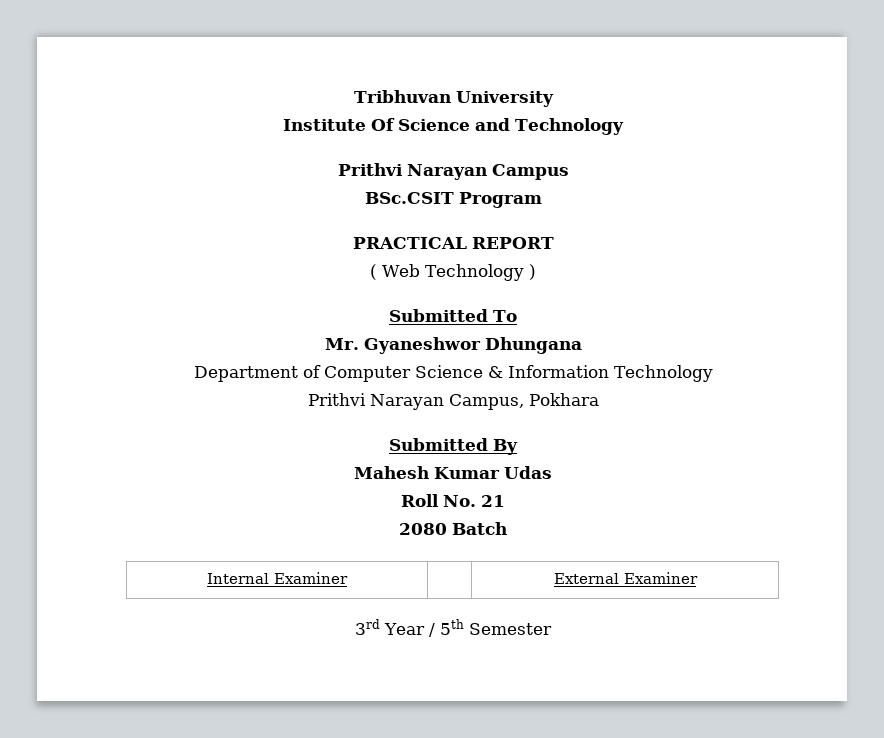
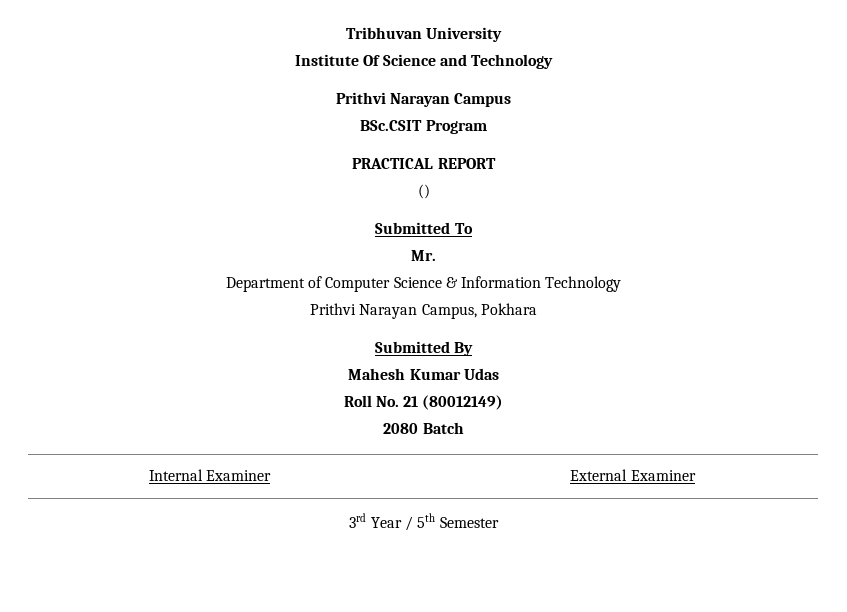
[370,264,536,281] ( Web Technology ) -> [417,184,430,199] ()
[363,337,582,354] Gyaneshwor Dhungana -> (436, 255) none
(505, 501) none -> [422,395,504,410] (80012149)

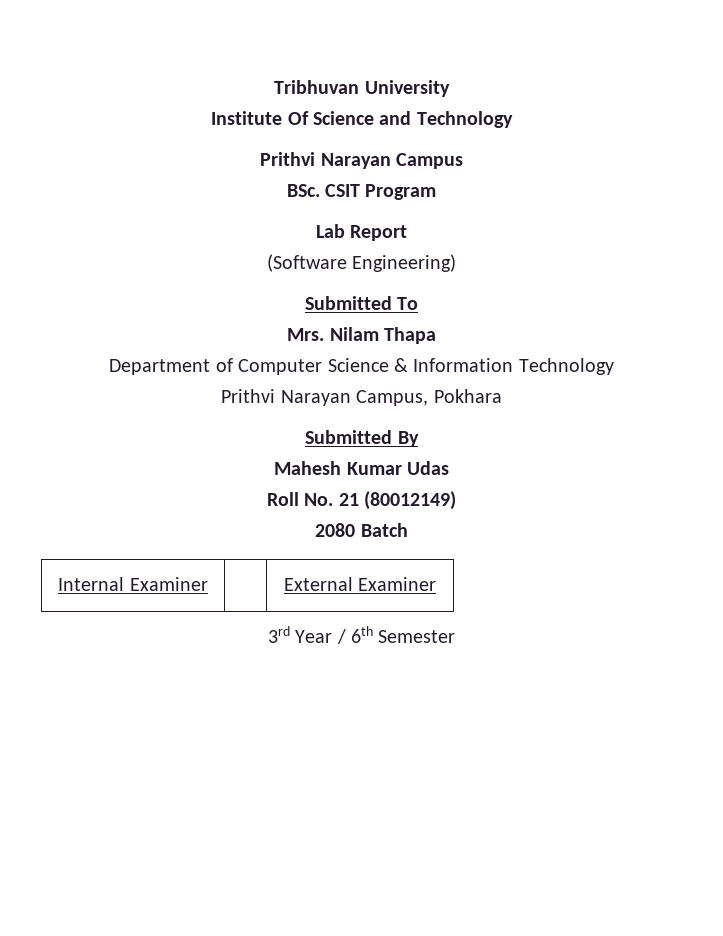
[360,120,423,131] BSc.CSIT -> [286,184,360,197] BSc. CSIT
[352,158,496,169] [417,184,430,199] PRACTICAL REPORT // () -> [315,224,408,241] [266,254,457,272] Lab Report // (Software Engineering)
[411,250,436,261] Mr. -> [287,327,436,344] Mrs. Nilam Thapa
[417,513,436,528] 5th -> [350,626,373,643] 6th

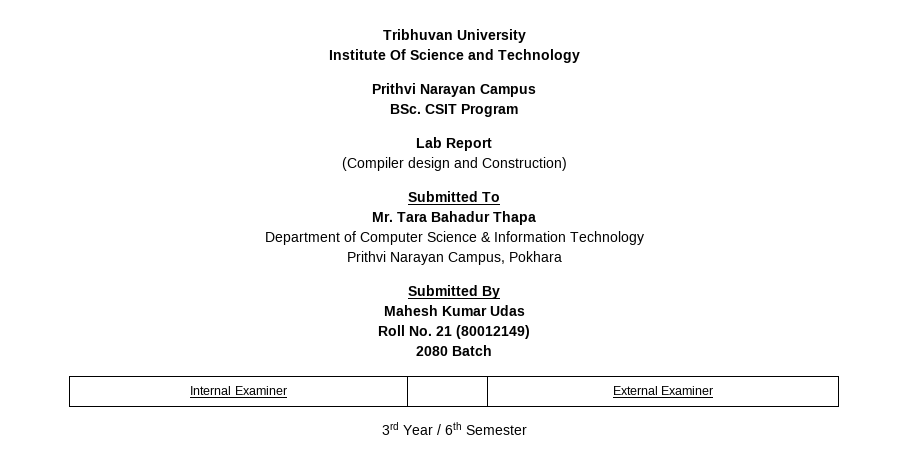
[266,254,457,272] (Software Engineering) -> [341,157,567,171] (Compiler design and Construction)
[287,327,379,341] Mrs. Nilam -> [372,211,490,222] Mr. Tara Bahadur

